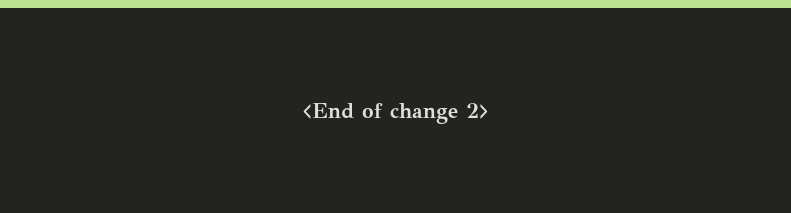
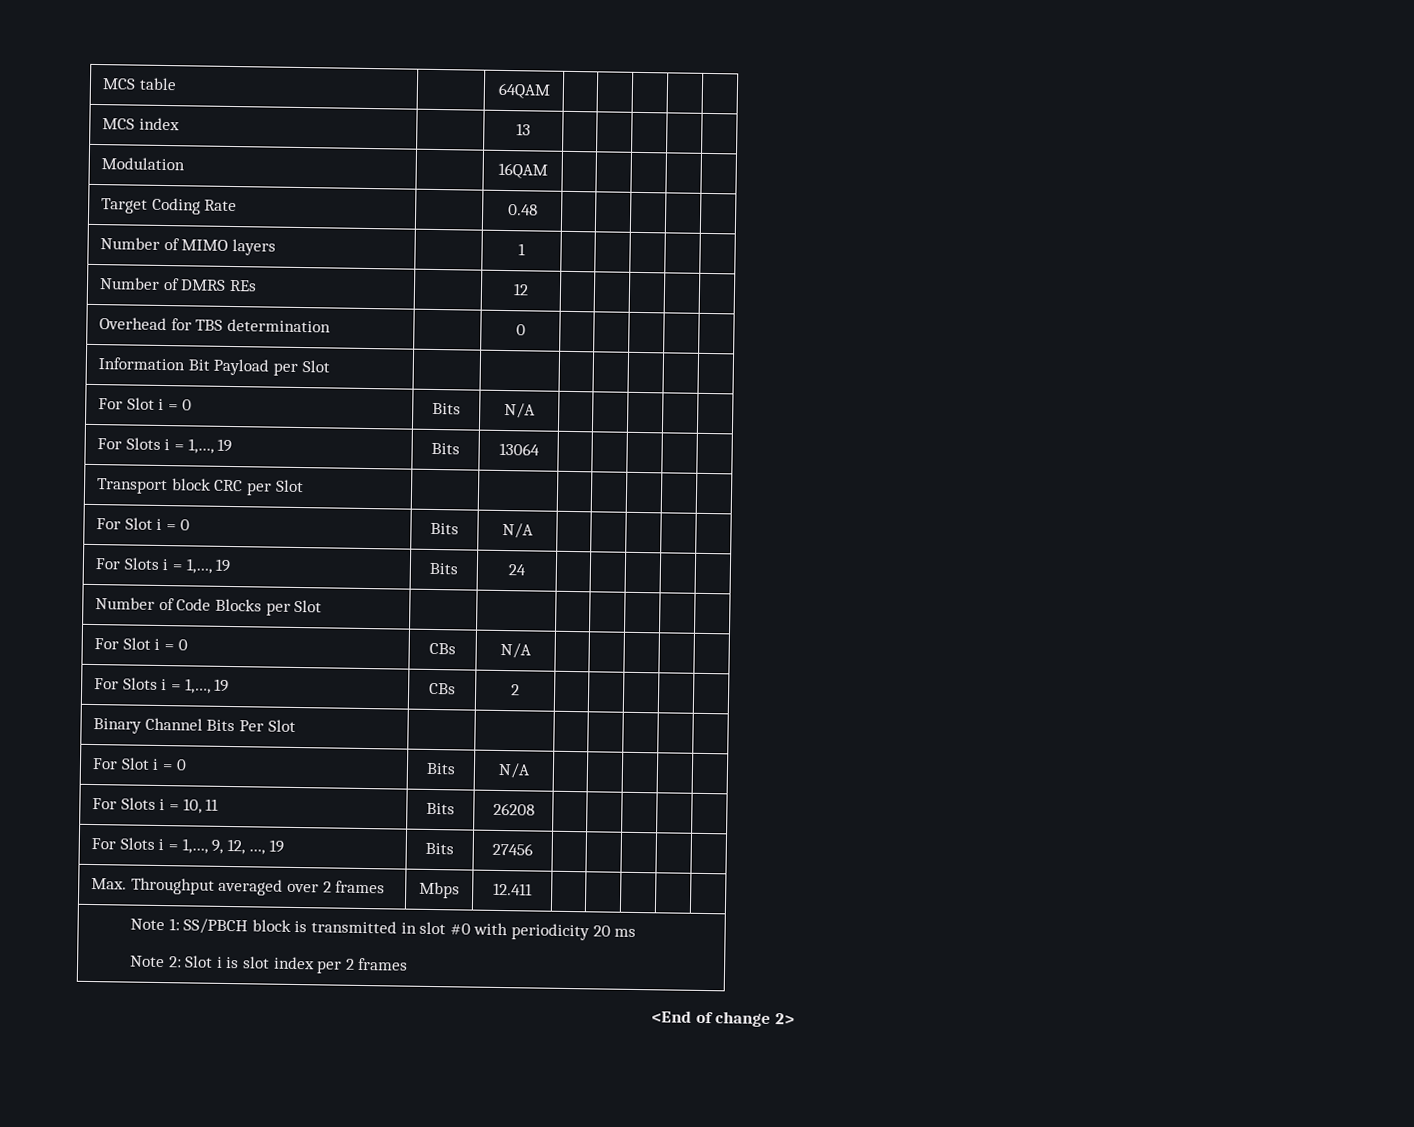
(301, 111) none -> [102,77,177,91] [497,82,551,99] [102,117,180,131] [516,123,531,136] [101,157,186,171] [497,162,548,179] [101,197,238,215] [507,204,538,216] [100,237,276,256] [518,243,526,256] [99,277,257,292] [513,283,529,296] [99,317,331,333] [515,324,526,336] [98,357,330,376] [98,397,192,411] [432,402,461,415] [504,403,536,419] [97,437,233,454] [431,442,460,455] [498,442,540,456] [96,478,304,496] [96,517,190,531] [430,522,459,535] [502,522,534,539] [95,557,232,574] [429,562,458,575] [508,564,526,576] [95,597,323,616] [94,637,188,651] [429,642,456,655] [500,642,532,659] [94,677,230,694] [429,682,456,695] [511,684,520,696] [93,717,296,734] [92,757,187,771] [426,762,456,775] [498,762,531,779] [92,797,220,814] [426,802,455,815] [492,802,535,816] [91,837,284,855] [425,842,454,855] [492,842,533,856] [91,877,386,896] [419,881,460,899] [493,882,533,896] [130,918,637,941] [130,955,409,974] MCS table | | 64QAM | | | | | // MCS index | | 13 | | | | | // Modulation | | 16QAM | | | | | // Target Coding Rate | | 0.48 | | | | | // Number of MIMO layers | | 1 | | | | | // Number of DMRS REs | | 12 | | | | | // Overhead for TBS determination | | 0 | | | | | // Information Bit Payload per Slot | | | | | | | // For Slot i = 0 | Bits | N/A | | | | | // For Slots i = 1,…, 19 | Bits | 13064 | | | | | // Transport block CRC per Slot | | | | | | | // For Slot i = 0 | Bits | N/A | | | | | // For Slots i = 1,…, 19 | Bits | 24 | | | | | // Number of Code Blocks per Slot | | | | | | | // For Slot i = 0 | CBs | N/A | | | | | // For Slots i = 1,…, 19 | CBs | 2 | | | | | // Binary Channel Bits Per Slot | | | | | | | // For Slot i = 0 | Bits | N/A | | | | | // For Slots i = 10, 11 | Bits | 26208 | | | | | // For Slots i = 1,…, 9, 12, …, 19 | Bits | 27456 | | | | | // Max. Throughput averaged over 2 frames | Mbps | 12.411 | | | | | // Note 1: SS/PBCH block is transmitted in slot #0 with periodicity 20 ms // Note 2: Slot i is slot index per 2 frames //

